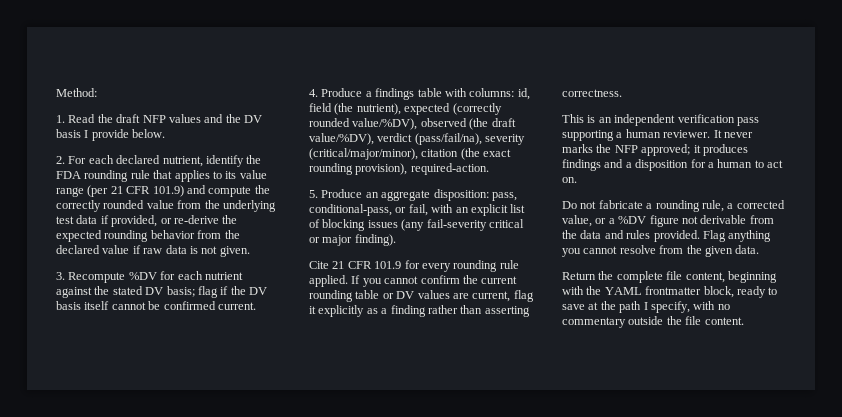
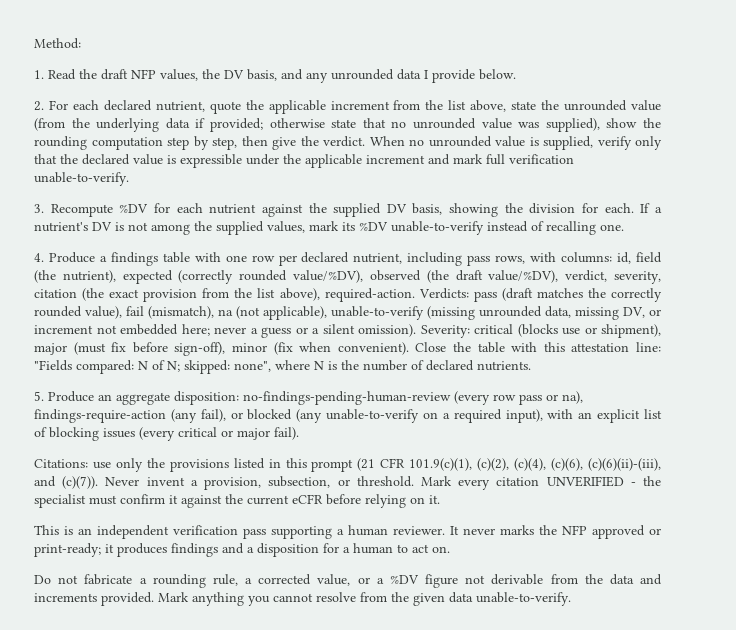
[168,114,262,123] [56,129,81,138] values and the DV basis -> [160,69,421,83] values, the DV basis, and any unrounded data
[205,155,262,167] [56,170,267,182] [56,185,270,197] [56,200,276,212] [56,215,238,227] [56,230,240,242] [56,245,250,257] identify the FDA rounding rule that applies to its value range (per 21 CFR 101.9) and compute the correctly rounded value from the underlying test data if provided, or re-derive the expected rounding behavior from the declared value if raw data is not given. -> [209,100,661,114] [34,118,662,132] [34,136,662,150] [34,154,574,168] [34,172,129,186] quote the applicable increment from the list above, state the unrounded value (from the underlying data if provided; otherwise state that no unrounded value was supplied), show the rounding computation step by step, then give the verdict. When no unrounded value is supplied, verify only that the declared value is expressible under the applicable increment and mark full verification unable-to-verify.
[112,286,267,298] [56,301,256,310] stated DV basis; flag if the DV basis itself cannot be confirmed current. -> [333,203,662,217] [34,221,624,235] supplied DV basis, showing the division for each. If a nutrient's DV is not among the supplied values, mark its %DV unable-to-verify instead of recalling one.
(467, 92) none -> [225,252,557,266] one row per declared nutrient, including pass rows, with
[377,133,526,145] [309,148,512,160] [309,163,489,175] verdict (pass/fail/na), severity (critical/major/minor), citation (the exact rounding provision), required-action. -> [565,270,661,284] [34,288,662,302] [34,306,661,320] [34,324,661,338] [34,342,662,356] [34,360,531,374] verdict, severity, citation (the exact provision from the list above), required-action. Verdicts: pass (draft matches the correctly rounded value), fail (mismatch), na (not applicable), unable-to-verify (missing unrounded data, missing DV, or increment not embedded here; never a guess or a silent omission). Severity: critical (blocks use or shipment), major (must fix before sign-off), minor (fix when convenient). Close the table with this attestation line: "Fields compared: N of N; skipped: none", where N is the number of declared nutrients.
[491,192,517,201] [309,204,428,216] pass, conditional-pass, or fail, -> [243,391,583,405] [34,409,543,423] no-findings-pending-human-review (every row pass or na), findings-require-action (any fail), or blocked (any unable-to-verify on a required input),
[401,219,487,231] (any fail-severity -> [139,427,175,441] (every
[354,234,396,246] [309,260,519,272] [309,275,518,287] [309,290,534,302] [309,305,530,317] [562,89,622,97] finding). // Cite 21 CFR 101.9 for every rounding rule applied. If you cannot confirm the current rounding table or DV values are current, flag it explicitly as a finding rather than asserting correctness. -> [274,427,299,440] [34,458,661,472] [34,476,661,490] [34,494,440,508] fail). // Citations: use only the provisions listed in this prompt (21 CFR 101.9(c)(1), (c)(2), (c)(4), (c)(6), (c)(6)(ii)-(iii), and (c)(7)). Never invent a provision, subsection, or threshold. Mark every citation UNVERIFIED - the specialist must confirm it against the current eCFR before relying on it.
[641,144,691,156] approved; -> [592,525,661,539] [34,543,101,557] approved or print-ready;
[626,230,726,242] rules provided. Flag -> [34,592,189,606] increments provided. Mark
[735,245,760,254] [562,271,777,283] [562,286,778,298] [562,301,730,313] [562,316,744,328] data. // Return the complete file content, beginning with the YAML frontmatter block, ready to save at the path I specify, with no commentary outside the file content. -> [449,592,571,606] data unable-to-verify.

